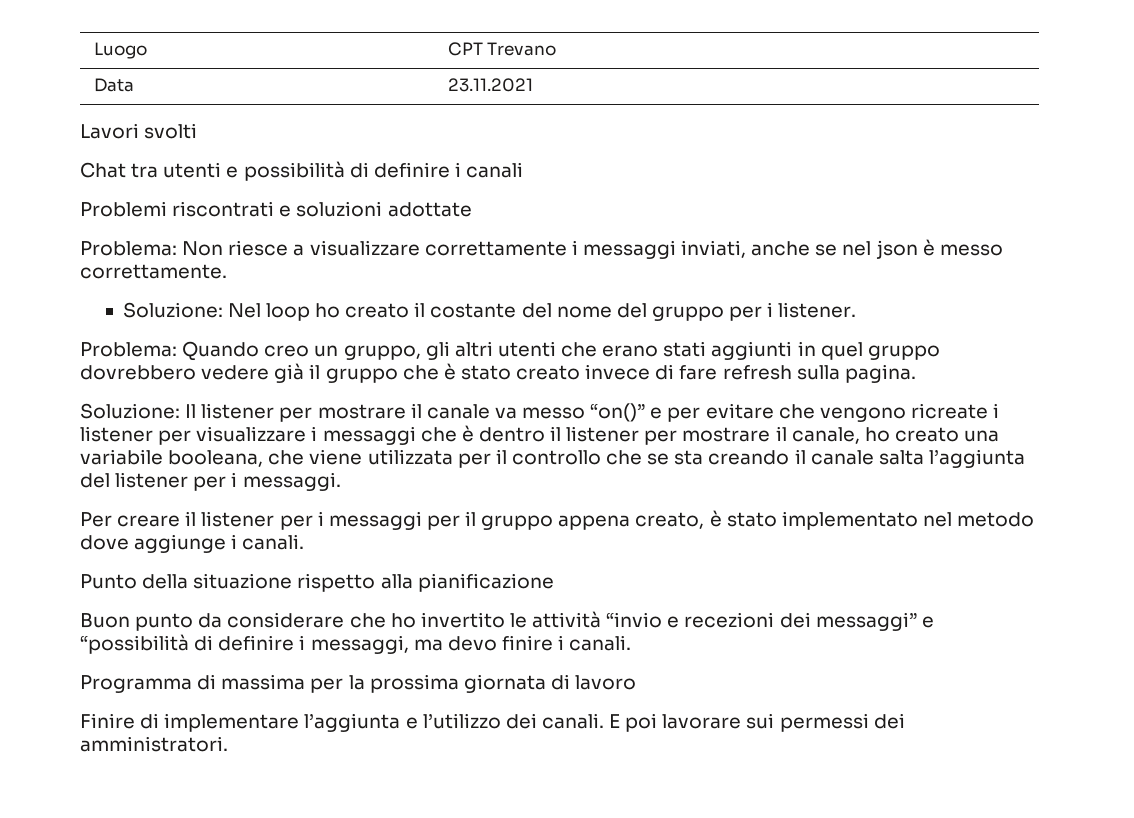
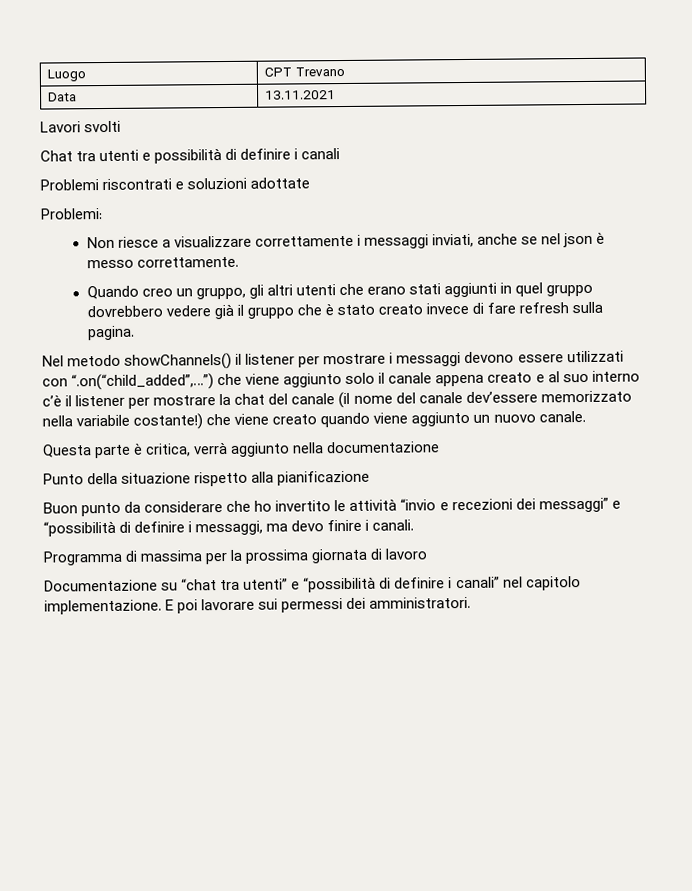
[447,78,533,92] 23.11.2021 -> [264,90,336,100] 13.11.2021
[80,241,177,256] Problema: -> [41,208,103,220] Problemi: //
[122,302,857,321] [80,342,177,357] Soluzione: Nel loop ho creato il costante del nome del gruppo per i listener. // Problema: -> (239, 262) none
[80,403,1000,422] [80,425,1000,445] [80,449,1025,468] [80,472,341,491] [80,510,1035,530] [80,534,305,553] Soluzione: Il listener per mostrare il canale va messo “on()” e per evitare che vengono ricreate i listener per visualizzare i messaggi che è dentro il listener per mostrare il canale, ho creato una variabile booleana, che viene utilizzata per il controllo che se sta creando il canale salta l’aggiunta del listener per i messaggi. // Per creare il listener per i messaggi per il gruppo appena creato, è stato implementato nel metodo dove aggiunge i canali. -> [42,350,624,370] [42,370,640,391] [42,390,632,409] [42,410,586,430] [42,441,441,459] Nel metodo showChannels() il listener per mostrare i messaggi devono essere utilizzati con “.on(“child_added”,…”) che viene aggiunto solo il canale appena creato e al suo interno c’è il listener per mostrare la chat del canale (il nome del canale dev’essere memorizzato nella variabile costante!) che viene creato quando viene aggiunto un nuovo canale. // Questa parte è critica, verrà aggiunto nella documentazione
[80,713,604,732] Finire di implementare l’aggiunta e l’utilizzo dei canali. -> [44,576,581,593] [44,599,162,615] Documentazione su “chat tra utenti” e “possibilità di definire i canali” nel capitolo implementazione.

